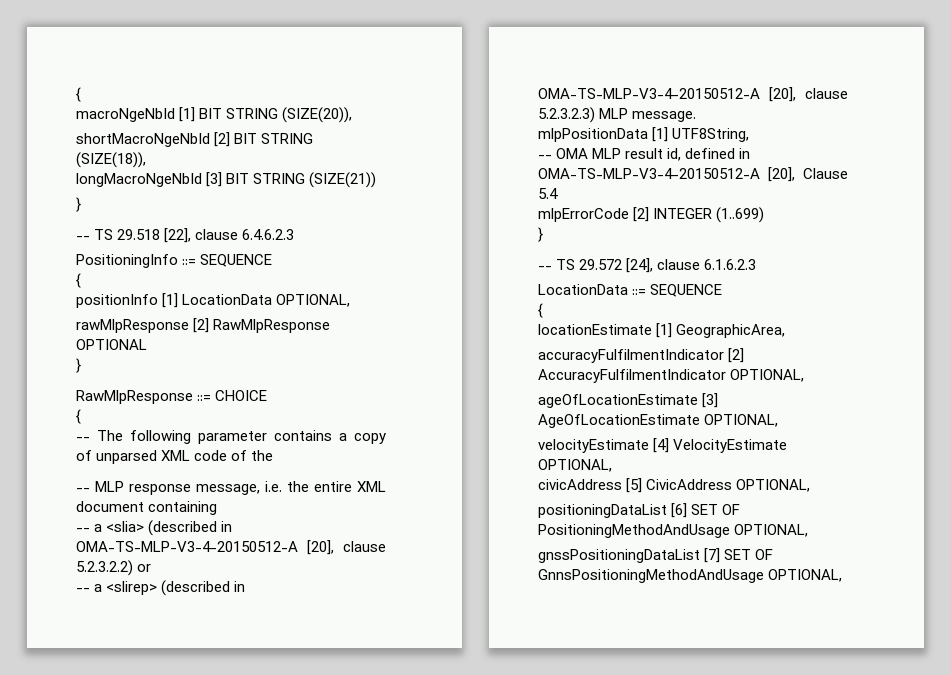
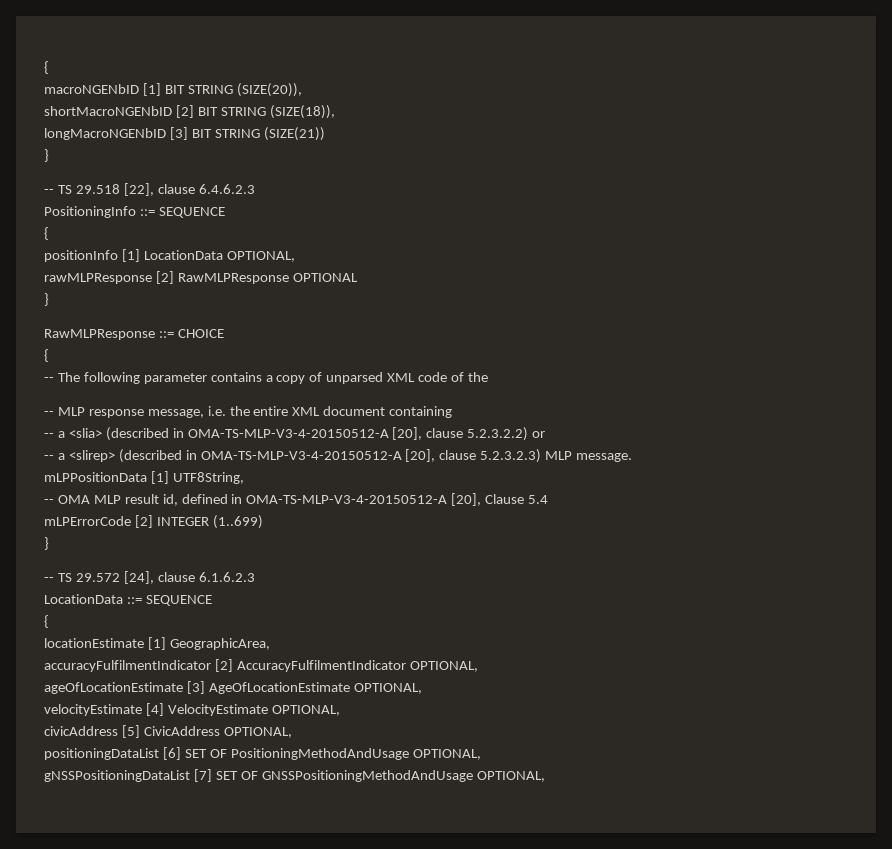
[76,87,81,102] [76,108,175,122] { // macroNgeNbId -> [44,61,49,74] [44,84,139,94] { // macroNGENbID
[76,133,210,147] shortMacroNgeNbId -> [44,106,172,116] shortMacroNGENbID
[76,173,202,187] longMacroNgeNbId -> [44,128,166,140] longMacroNGENbID
[76,318,331,333] rawMlpResponse [2] RawMlpResponse -> [44,271,289,284] rawMLPResponse [2] RawMLPResponse
[76,390,193,404] RawMlpResponse -> [44,329,155,340] RawMLPResponse
[538,128,648,142] mlpPositionData -> [44,472,147,482] mLPPositionData
[538,208,629,222] mlpErrorCode -> [44,516,131,526] mLPErrorCode
[538,549,700,563] gnssPositioningDataList -> [44,770,190,782] gNSSPositioningDataList
[538,569,764,583] GnnsPositioningMethodAndUsage -> [261,770,473,782] GNSSPositioningMethodAndUsage

